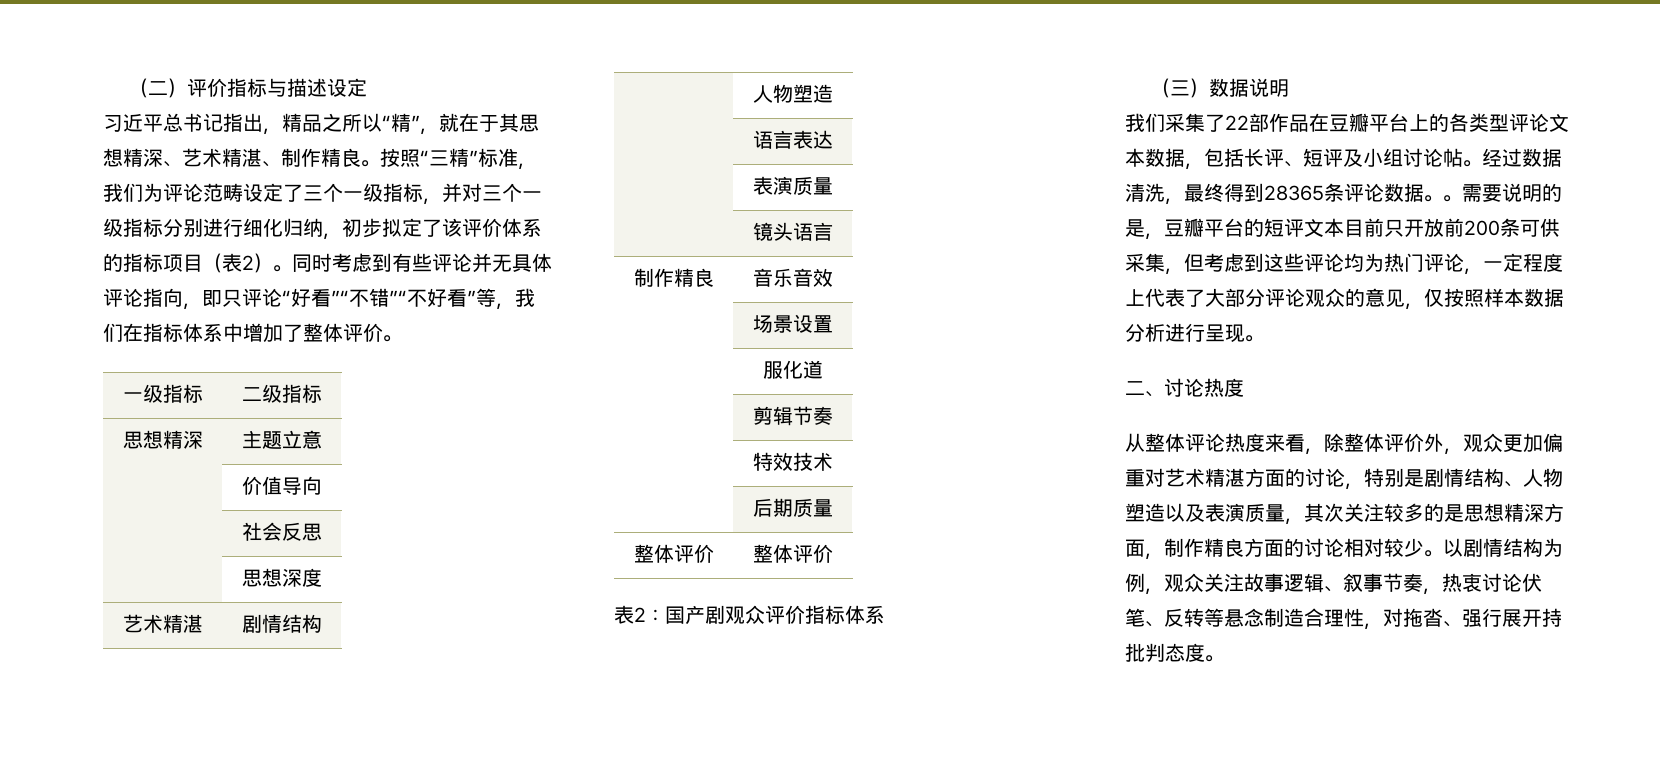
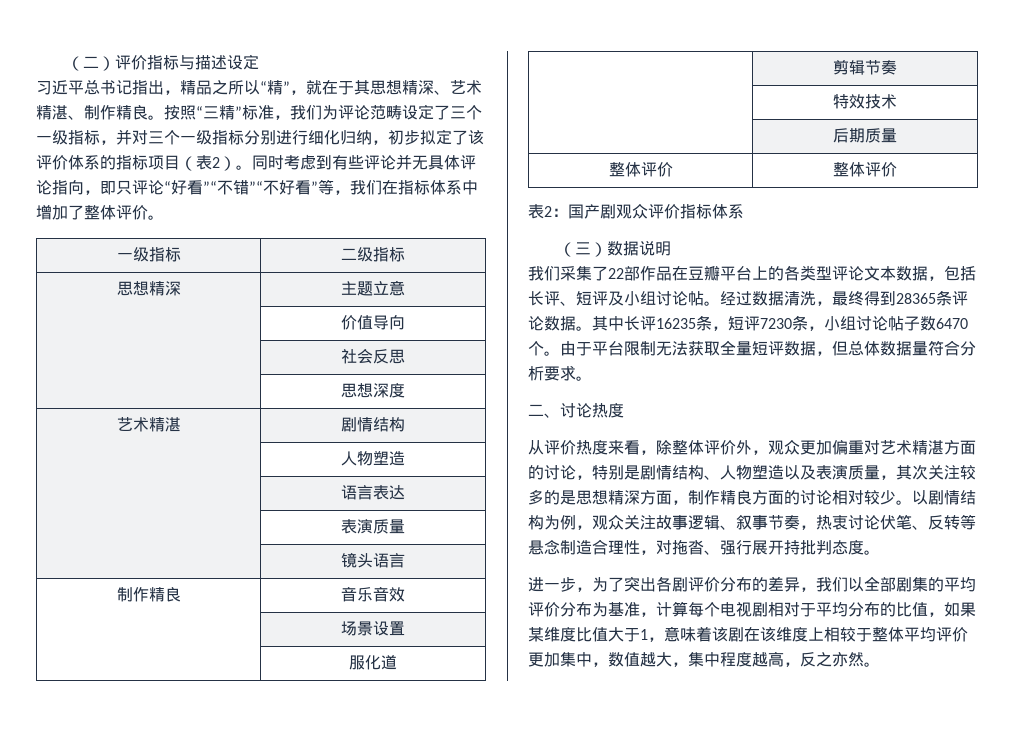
[1443,183,1562,202] [1125,218,1560,240] [1125,253,1563,275] [1125,288,1564,310] [1125,323,1245,343] 。需要说明的是，豆瓣平台的短评文本目前只开放前200条可供采集，但考虑到这些评论均为热门评论，一定程度上代表了大部分评论观众的意见，仅按照样本数据分析进行呈现 -> [592,315,968,331] [528,340,976,356] [528,365,576,381] 其中长评16235条，短评7230条，小组讨论帖子数6470个。由于平台限制无法获取全量短评数据，但总体数据量符合分析要求
[1145,433,1225,452] 整体评论 -> [544,440,576,455] 评价
(1224, 658) none -> [528,576,976,592] [528,601,976,617] [528,626,968,642] [528,651,880,667] // 进一步，为了突出各剧评价分布的差异，我们以全部剧集的平均评价分布为基准，计算每个电视剧相对于平均分布的比值，如果某维度比值大于1，意味着该剧在该维度上相较于整体平均评价更加集中，数值越大，集中程度越高，反之亦然。

